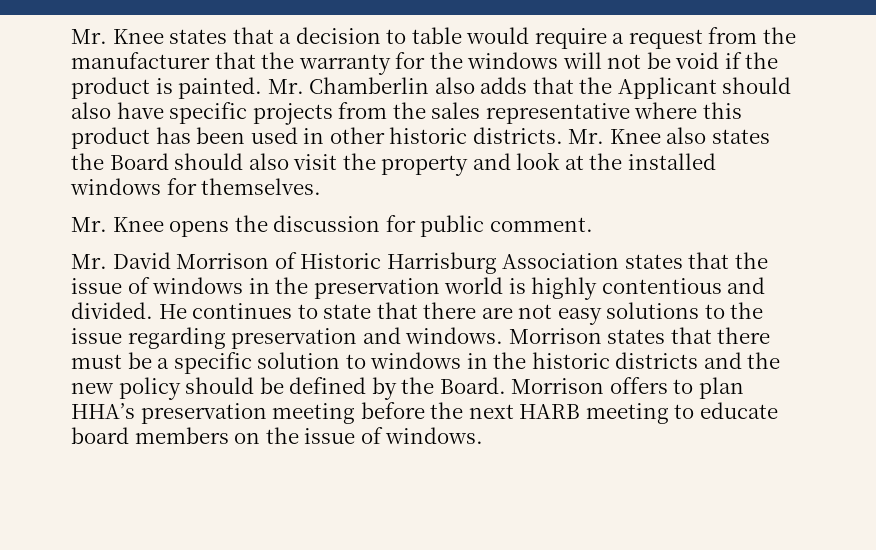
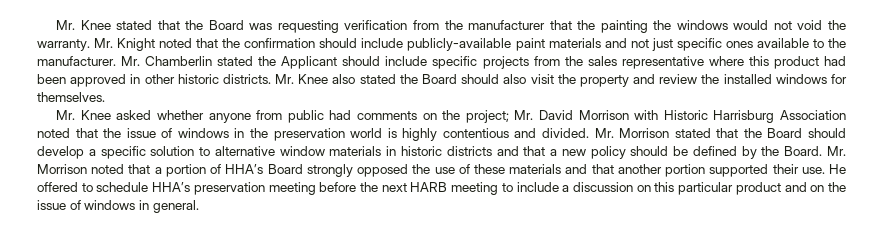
[71,27,703,49] Mr. Knee states that a decision to table would require a request -> [56,20,408,33] Mr. Knee stated that the Board was requesting verification
[298,52,779,75] [71,77,574,99] warranty for the windows will not be void if the product is painted. Mr. Chamberlin also adds that -> [600,20,846,33] [37,38,847,51] [37,56,254,66] painting the windows would not void the warranty. Mr. Knight noted that the confirmation should include publicly-available paint materials and not just specific ones available to the manufacturer. Mr. Chamberlin stated
[71,102,164,119] also have -> [385,56,428,66] include
[155,127,298,144] has been used -> [823,56,846,66] [37,74,127,87] had been approved
[711,129,770,144] states -> [359,74,396,84] stated
[516,152,584,170] look at -> [659,74,698,84] review
[169,215,593,237] opens the discussion for public comment. // -> [116,110,509,123] asked whether anyone from public had comments on the project;
[274,252,297,269] of -> [634,110,659,120] with
[624,254,683,269] states -> [37,128,70,138] noted
[158,302,764,325] [71,327,771,349] [71,352,527,374] He continues to state that there are not easy solutions to the issue regarding preservation and windows. Morrison states that there must be a specific solution to windows in the -> [594,128,846,138] [37,146,397,159] Mr. Morrison stated that the Board should develop a specific solution to alternative window materials in
[747,352,781,369] the -> [523,146,558,156] that a
[511,377,744,399] Morrison offers to plan -> [826,146,846,156] [37,164,847,177] [37,182,149,192] Mr. Morrison noted that a portion of HHA’s Board strongly opposed the use of these materials and that another portion supported their use. He offered to schedule
[699,402,778,419] [71,427,229,444] educate board members -> [516,182,807,195] include a discussion on this particular product and
[385,427,484,444] windows. -> [84,200,199,213] windows in general.

